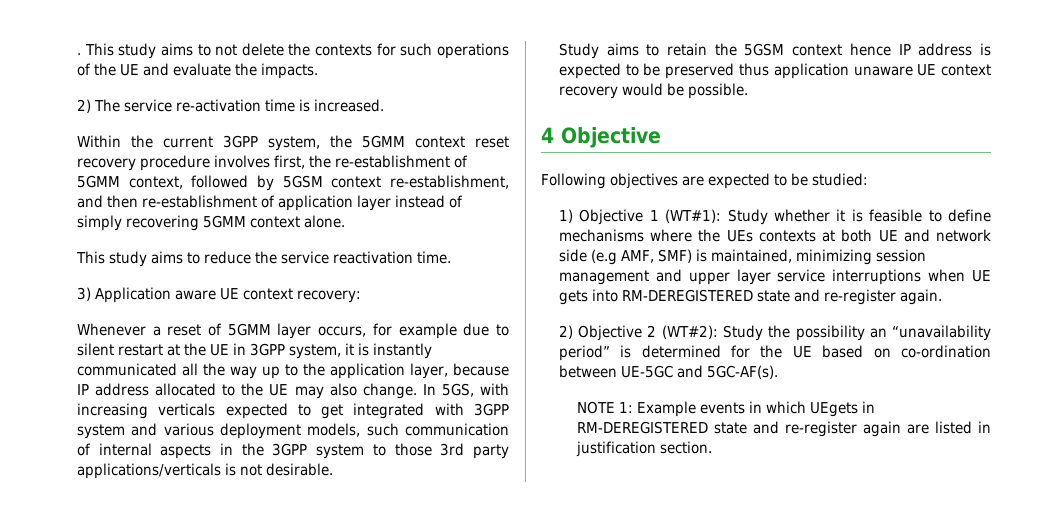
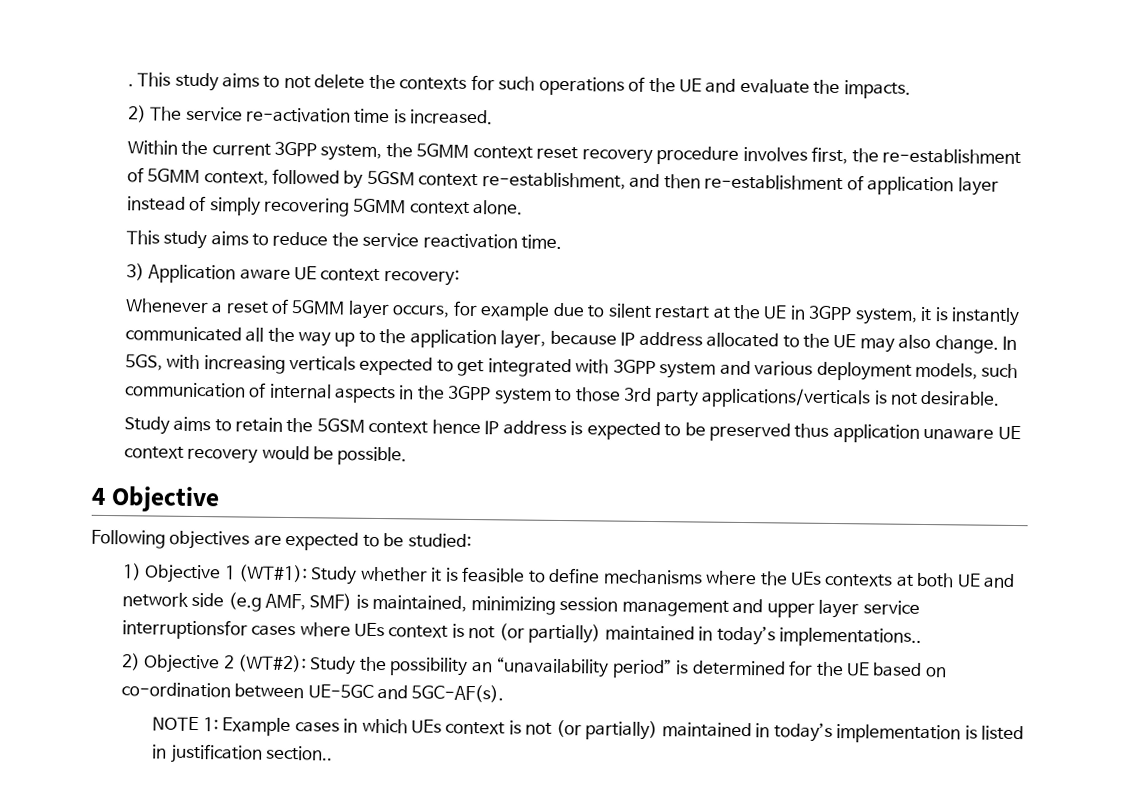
[832,269,991,285] [558,289,942,305] interruptions when UE gets into RM-DEREGISTERED state and re-register again. -> [121,619,923,647] interruptionsfor cases where UEs context is not (or partially) maintained in today’s implementations..
[699,402,745,414] events -> [294,721,340,733] cases
[809,401,875,417] [576,421,929,437] UEgets in RM-DEREGISTERED state and re-register again are -> [410,719,978,744] UEs context is not (or partially) maintained in today’s implementation is
[659,441,712,454] section. -> [266,745,334,761] section..

